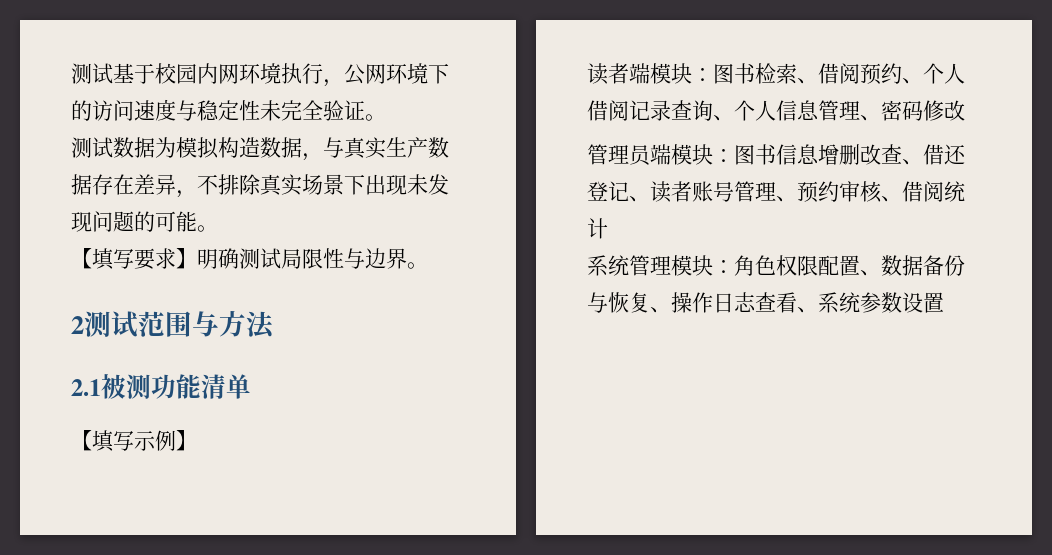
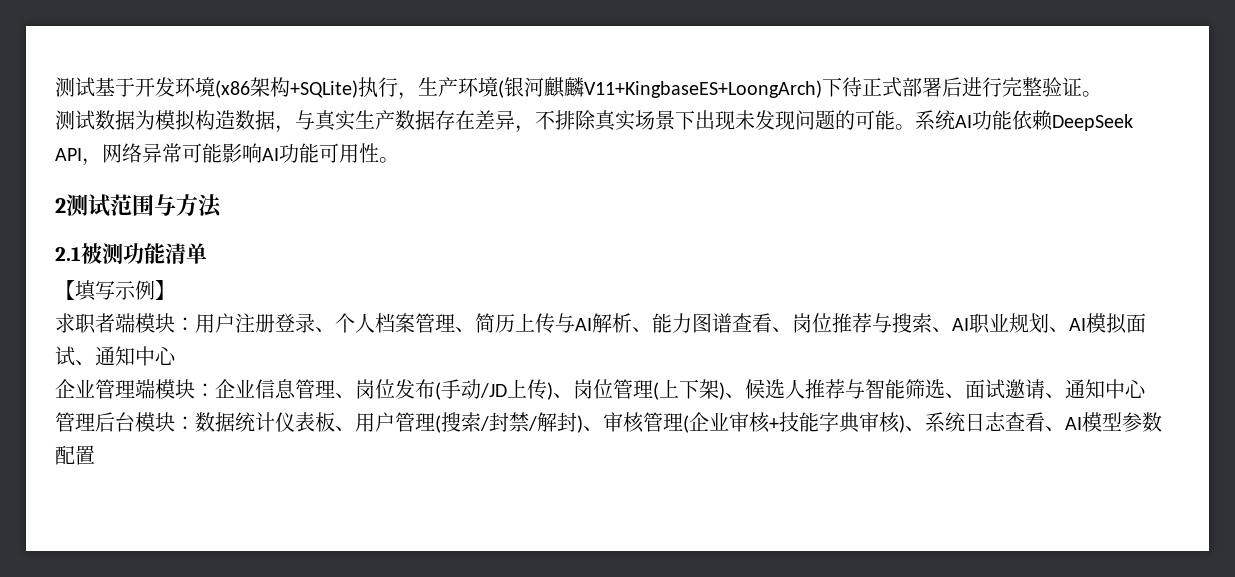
[155,63,449,87] [71,99,323,121] 校园内网环境执行，公网环境下的访问速度与稳定性未完全 -> [135,77,1042,100] 开发环境(x86架构+SQLite)执行，生产环境(银河麒麟V11+KingbaseES+LoongArch)下待正式部署后进行完整
[71,248,407,270] // 【填写要求】明确测试局限性与边界 -> [915,110,1133,131] [55,143,379,166] 系统AI功能依赖DeepSeek API，网络异常可能影响AI功能可用性
[587,63,608,85] 读 -> [55,313,96,334] 求职
[713,63,965,85] [587,100,965,121] [587,144,966,166] [587,181,965,203] [587,218,608,239] [587,255,965,276] [587,292,923,313] 图书检索、借阅预约、个人借阅记录查询、个人信息管理、密码修改 // 管理员端模块：图书信息增删改查、借还登记、读者账号管理、预约审核、借阅统计 // 系统管理模块：角色权限配置、数据备份与恢复、操作日志查看、系统参数设 -> [195,313,1146,334] [55,346,177,366] [55,379,1147,400] [55,412,1162,433] [55,445,75,465] 用户注册登录、个人档案管理、简历上传与AI解析、能力图谱查看、岗位推荐与搜索、AI职业规划、AI模拟面试、通知中心 // 企业管理端模块：企业信息管理、岗位发布(手动/JD上传)、岗位管理(上下架)、候选人推荐与智能筛选、面试邀请、通知中心 // 管理后台模块：数据统计仪表板、用户管理(搜索/封禁/解封)、审核管理(企业审核+技能字典审核)、系统日志查看、AI模型参数配

